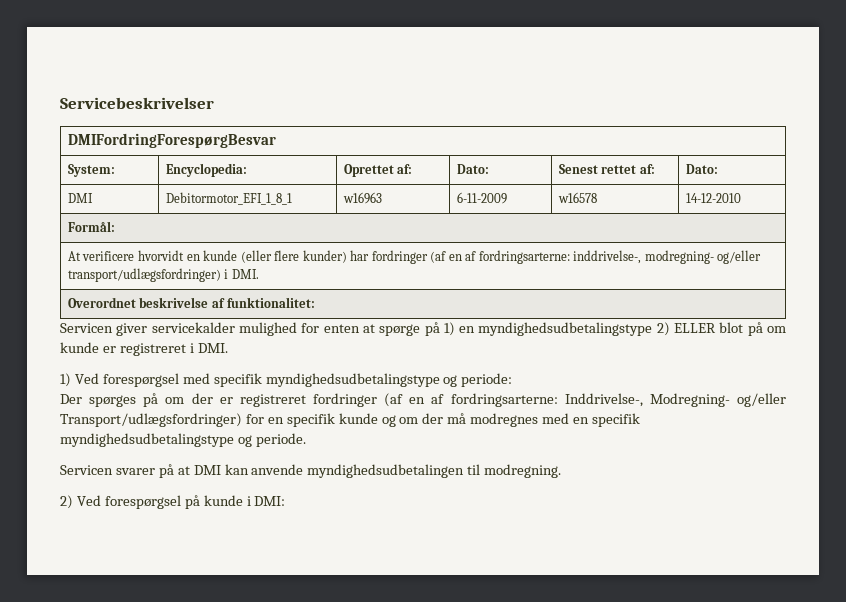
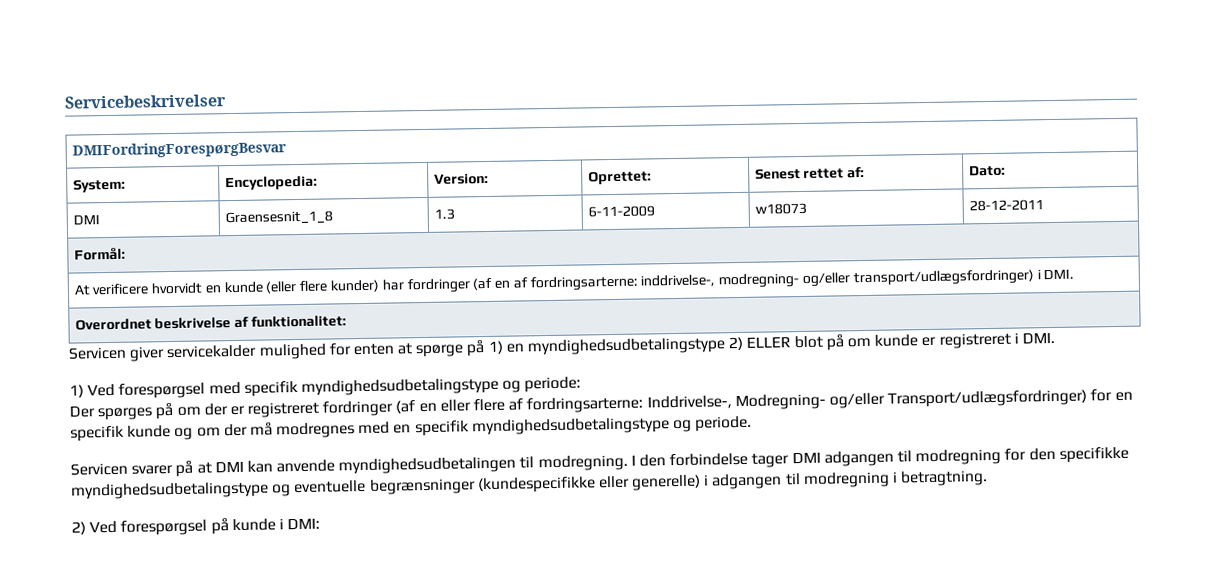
[343,164,413,177] [456,164,489,174] Oprettet af: | Dato: -> [433,172,489,185] [587,170,652,185] Version: | Oprettet:
[165,192,292,205] [342,192,382,204] Debitormotor_EFI_1_8_1 | w16963 -> [224,210,333,225] [433,208,455,220] Graensesnit_1_8 | 1.3
[557,192,597,203] [685,193,741,203] w16578 | 14-12-2010 -> [754,202,807,215] [968,199,1044,212] w18073 | 28-12-2011
(426, 400) none -> [439,398,506,412] eller flere
(562, 471) none -> [630,446,1129,468] [71,470,989,500] I den forbindelse tager DMI adgangen til modregning for den specifikke myndighedsudbetalingstype og eventuelle begrænsninger (kundespecifikke eller generelle) i adgangen til modregning i betragtning.

